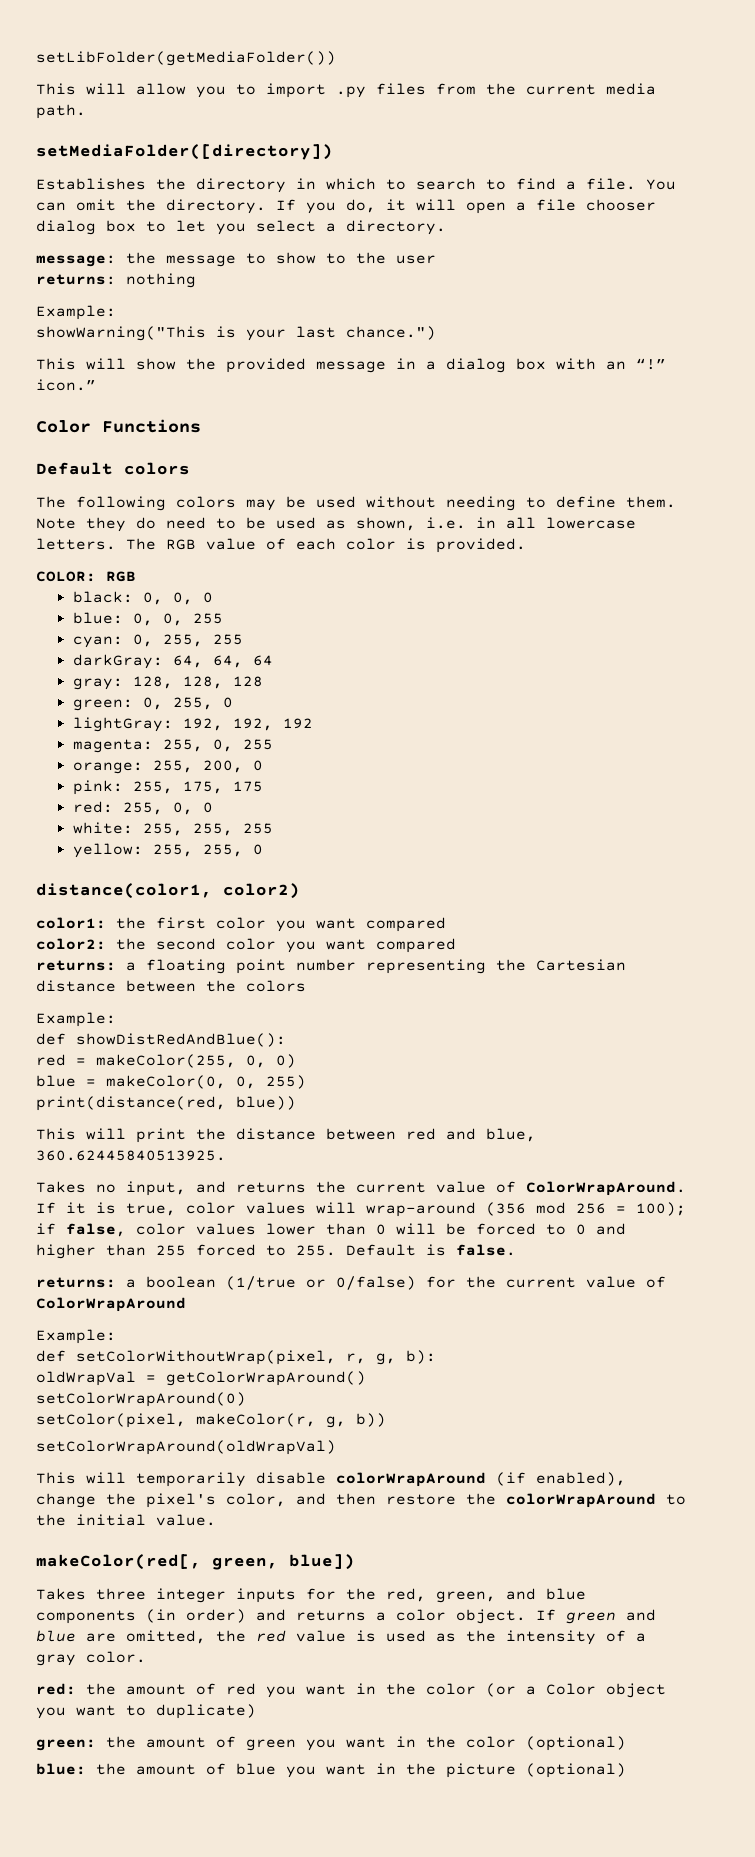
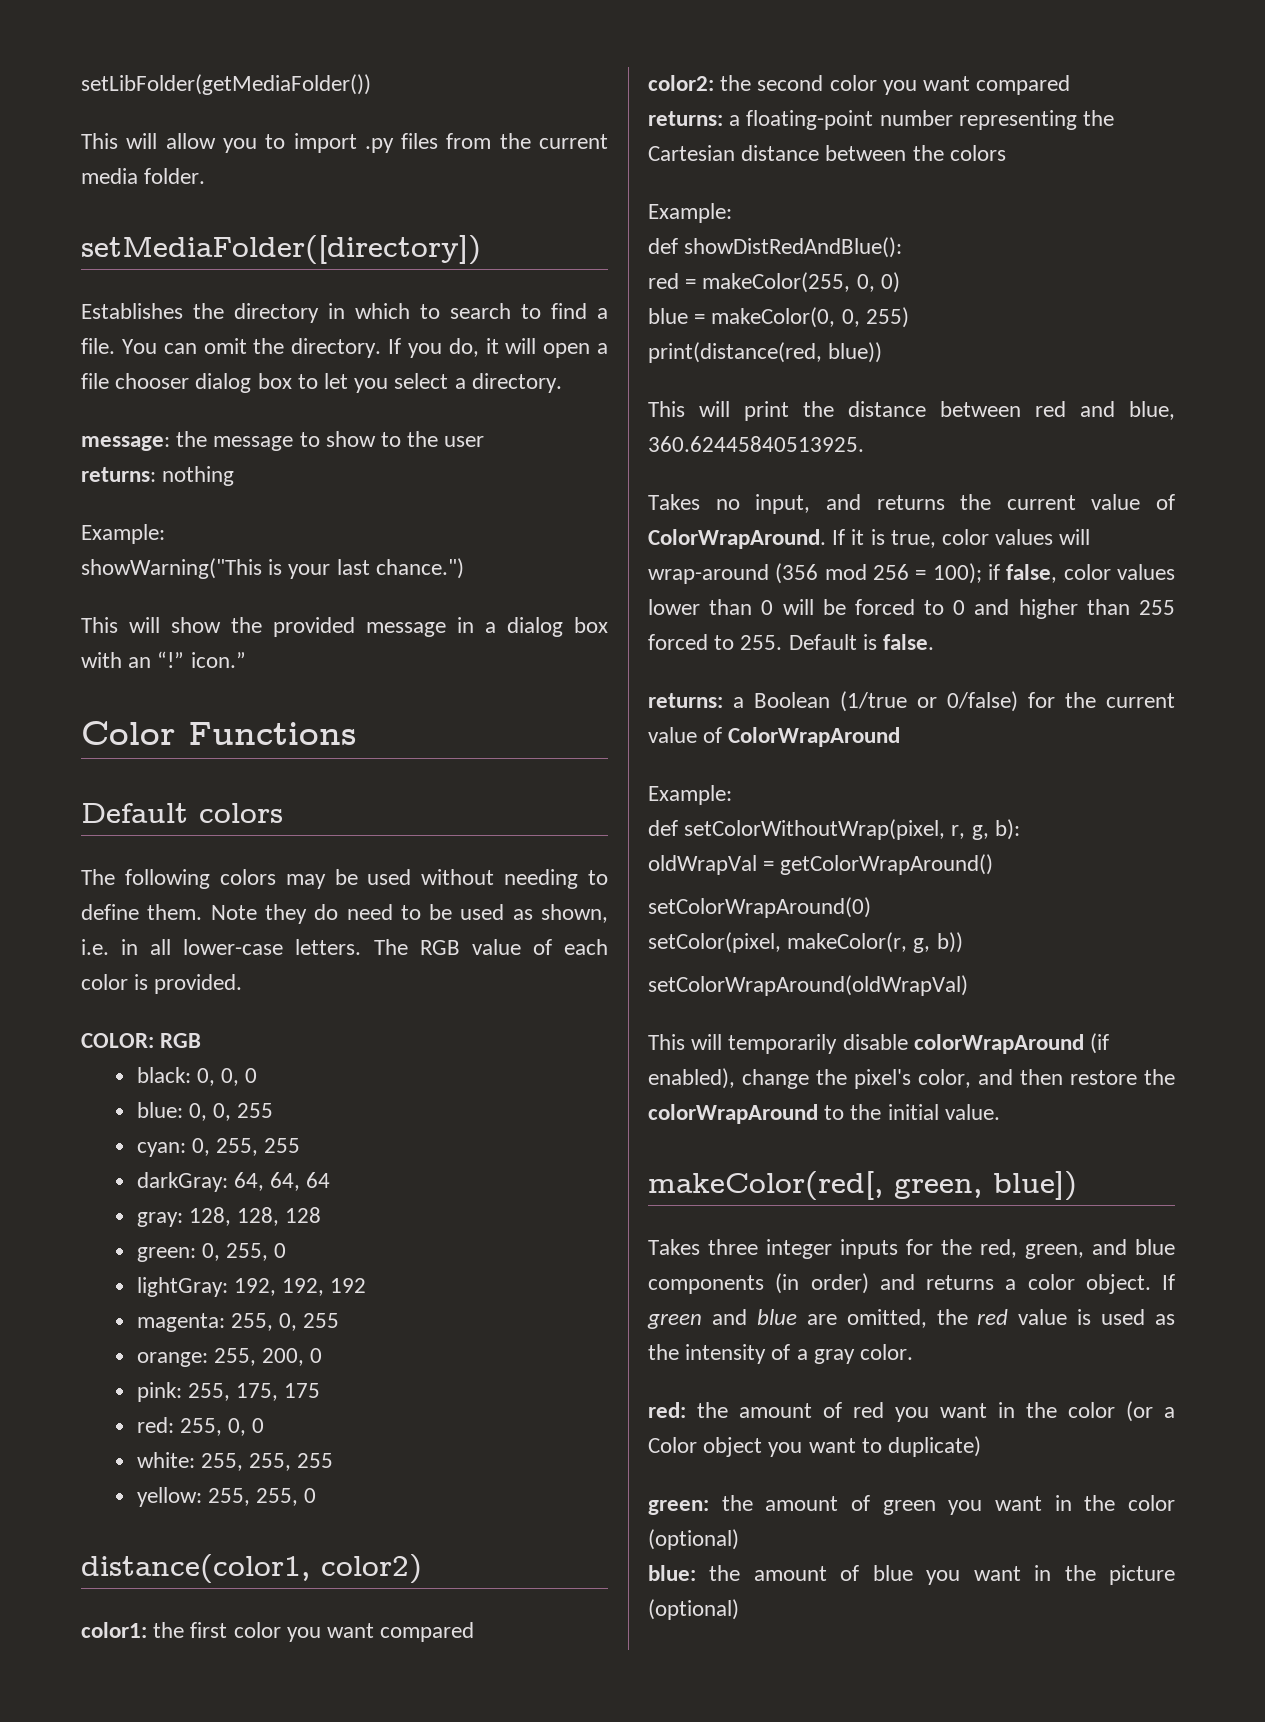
[36,104,86,119] path. -> [144,168,206,184] folder.
[546,517,636,529] lowercase -> [183,939,284,955] lower-case
[146,959,286,974] floating point -> [746,110,874,130] floating-point
[146,1276,216,1288] boolean -> [754,692,830,708] Boolean

